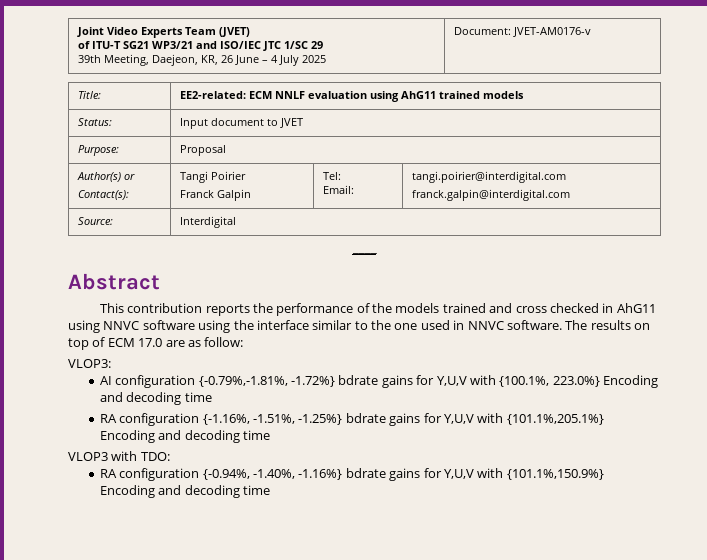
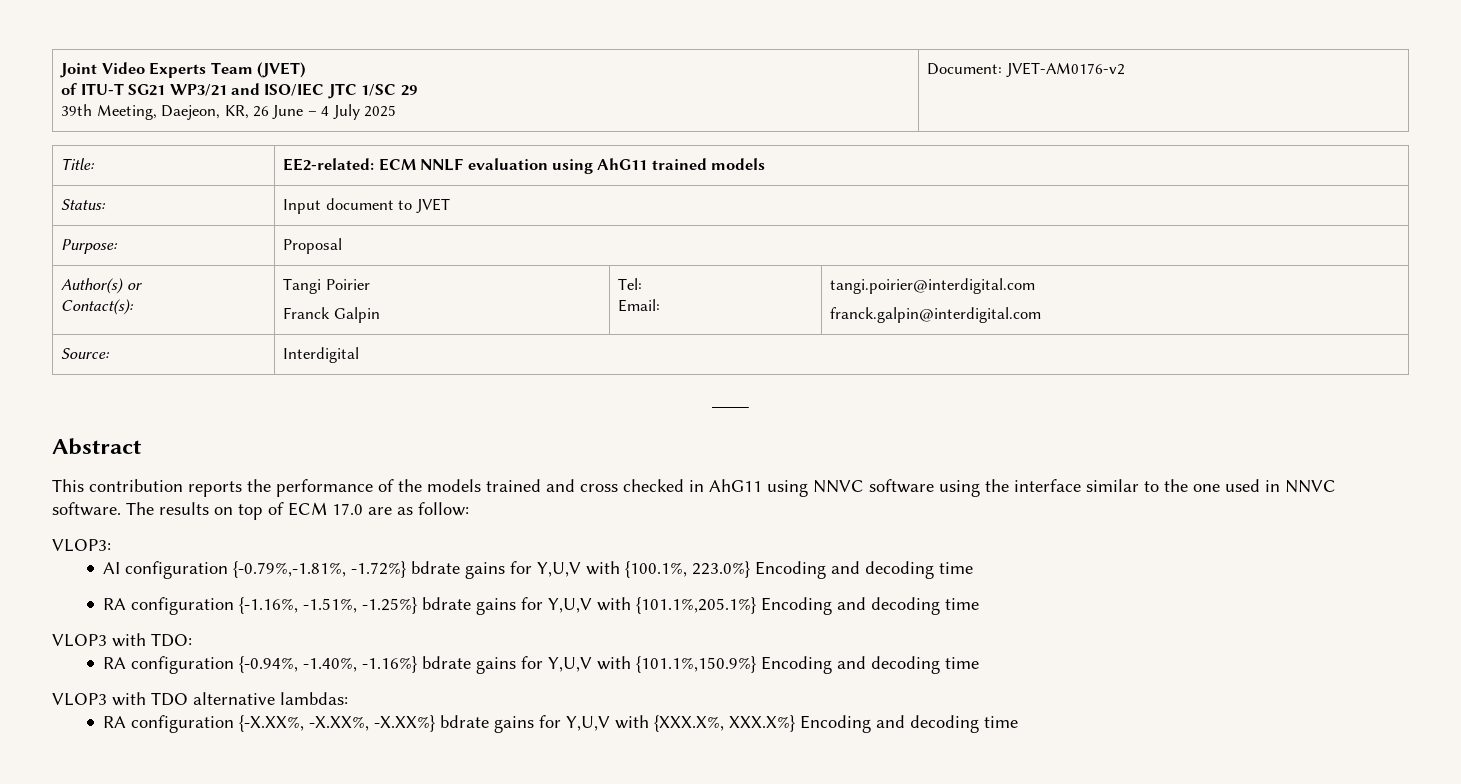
[512,27,591,37] JVET-AM0176-v -> [1005,62,1125,77] JVET-AM0176-v2
(271, 490) none -> [52,692,348,706] [103,715,1019,733] // VLOP3 with TDO alternative lambdas: // RA configuration {-X.XX%, -X.XX%, -X.XX%} bdrate gains for Y,U,V with {XXX.X%, XXX.X%} Encoding and decoding time

